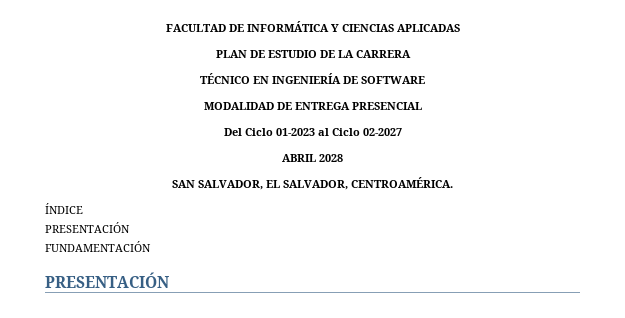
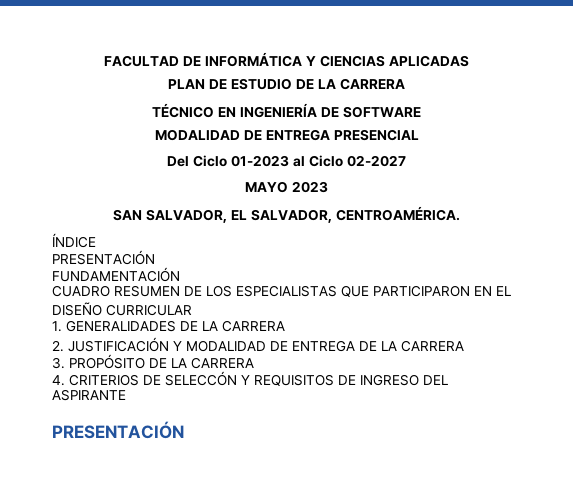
[282,154,343,162] ABRIL 2028 -> [245,181,328,193] MAYO 2023
(151, 246) none -> [52,285,511,297] [52,302,192,316] [52,320,285,332] [52,337,464,352] [52,354,254,369] [52,371,448,386] [52,389,126,401] // CUADRO RESUMEN DE LOS ESPECIALISTAS QUE PARTICIPARON EN EL DISEÑO CURRICULAR // 1. GENERALIDADES DE LA CARRERA // 2. JUSTIFICACIÓN Y MODALIDAD DE ENTREGA DE LA CARRERA // 3. PROPÓSITO DE LA CARRERA // 4. CRITERIOS DE SELECCÓN Y REQUISITOS DE INGRESO DEL ASPIRANTE

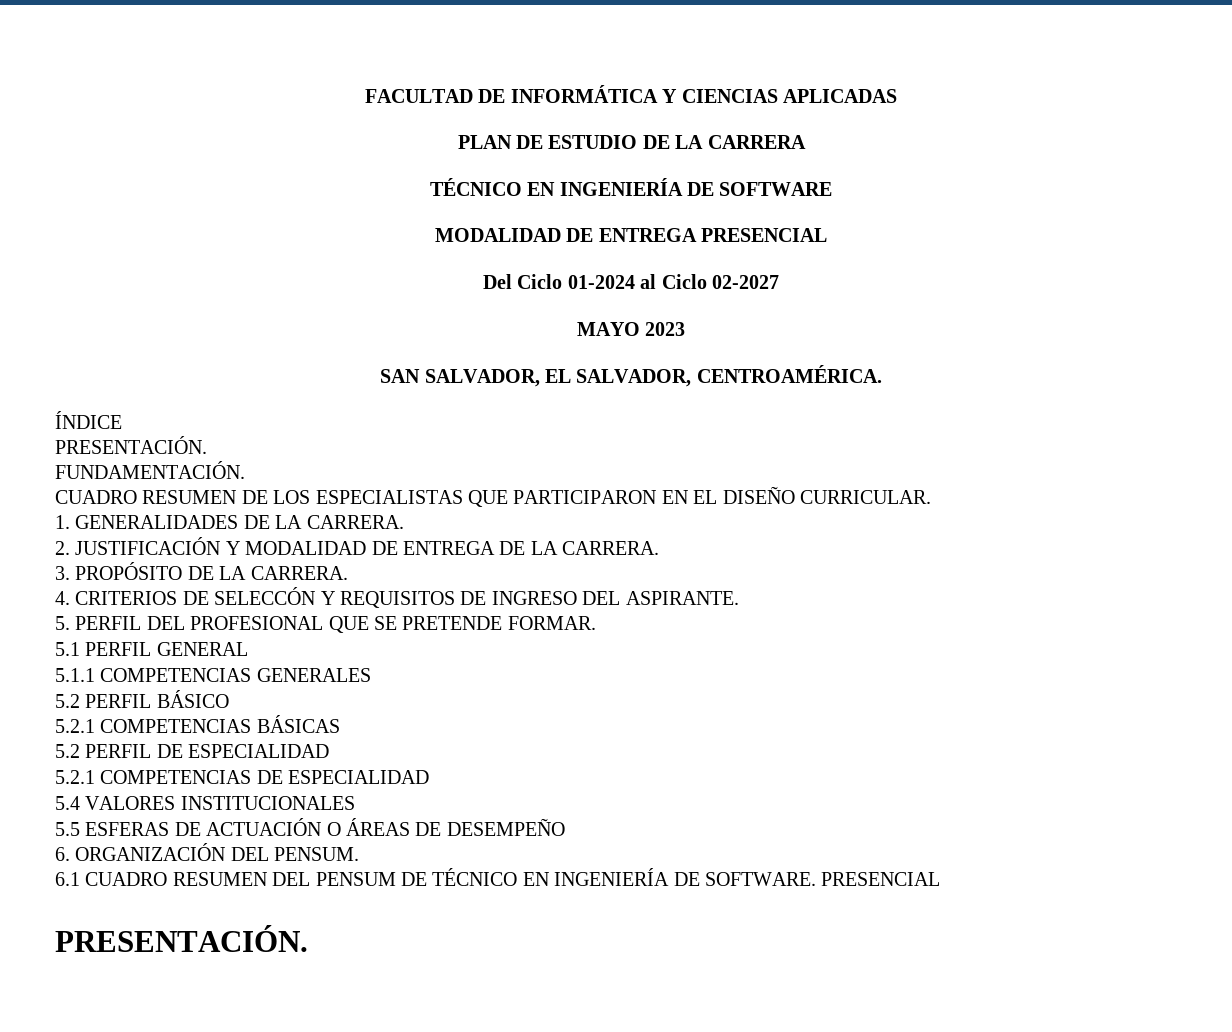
[231,155,289,167] 01-2023 -> [567,275,635,289] 01-2024
[52,250,155,265] [52,267,180,282] PRESENTACIÓN // FUNDAMENTACIÓN -> [55,436,207,454] [55,461,245,479] PRESENTACIÓN. // FUNDAMENTACIÓN.
[106,304,192,316] CURRICULAR -> [799,490,931,504] CURRICULAR.
[222,320,285,332] CARRERA -> [306,515,404,529] CARRERA.
[401,340,464,352] CARRERA -> [562,541,660,555] CARRERA.
[191,357,254,369] CARRERA -> [250,566,348,580] CARRERA.
[52,389,126,401] [52,421,184,439] ASPIRANTE // PRESENTACIÓN -> [625,591,739,605] [55,616,596,633] [55,642,248,656] [55,668,371,682] [55,690,229,708] [55,715,340,733] [55,744,330,758] [55,770,430,784] [55,796,355,810] [55,818,565,836] [55,843,360,861] [55,868,941,886] [55,925,308,952] ASPIRANTE. // 5. PERFIL DEL PROFESIONAL QUE SE PRETENDE FORMAR. // 5.1 PERFIL GENERAL // 5.1.1 COMPETENCIAS GENERALES // 5.2 PERFIL BÁSICO // 5.2.1 COMPETENCIAS BÁSICAS // 5.2 PERFIL DE ESPECIALIDAD // 5.2.1 COMPETENCIAS DE ESPECIALIDAD // 5.4 VALORES INSTITUCIONALES // 5.5 ESFERAS DE ACTUACIÓN O ÁREAS DE DESEMPEÑO // 6. ORGANIZACIÓN DEL PENSUM. // 6.1 CUADRO RESUMEN DEL PENSUM DE TÉCNICO EN INGENIERÍA DE SOFTWARE. PRESENCIAL // PRESENTACIÓN.

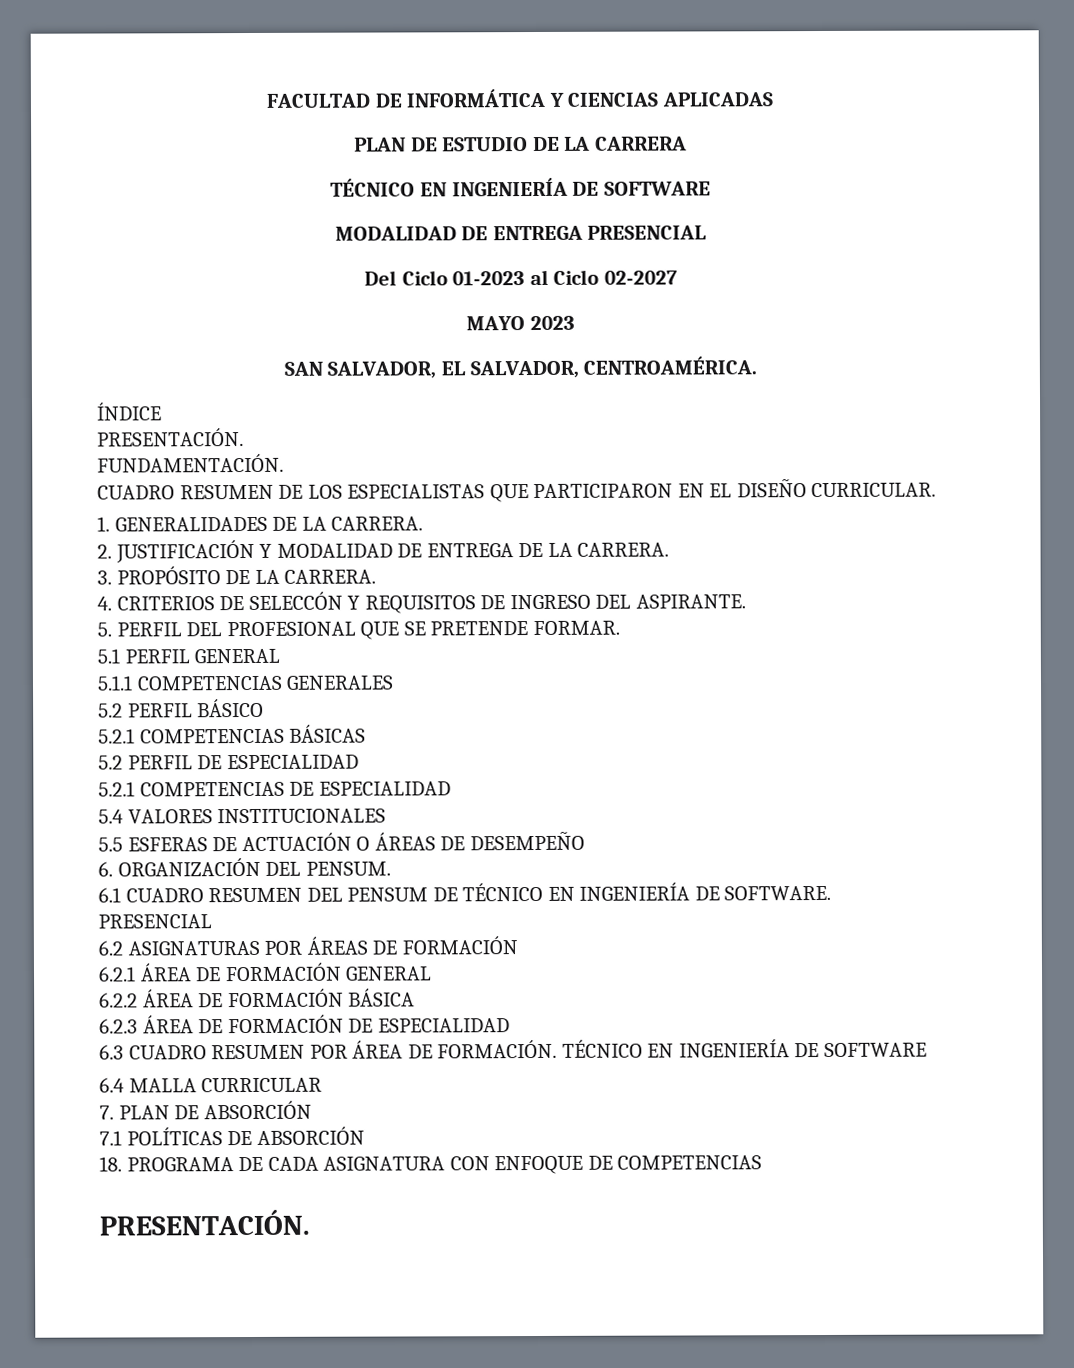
[567,275,635,289] 01-2024 -> [452,271,526,286] 01-2023
(941, 879) none -> [98,936,518,956] [98,962,433,982] [99,988,416,1008] [99,1014,510,1034] [99,1039,927,1060] [99,1077,323,1093] [99,1100,312,1120] [99,1126,365,1146] [99,1155,763,1175] // 6.2 ASIGNATURAS POR ÁREAS DE FORMACIÓN // 6.2.1 ÁREA DE FORMACIÓN GENERAL // 6.2.2 ÁREA DE FORMACIÓN BÁSICA // 6.2.3 ÁREA DE FORMACIÓN DE ESPECIALIDAD // 6.3 CUADRO RESUMEN POR ÁREA DE FORMACIÓN. TÉCNICO EN INGENIERÍA DE SOFTWARE // 6.4 MALLA CURRICULAR // 7. PLAN DE ABSORCIÓN // 7.1 POLÍTICAS DE ABSORCIÓN // 18. PROGRAMA DE CADA ASIGNATURA CON ENFOQUE DE COMPETENCIAS

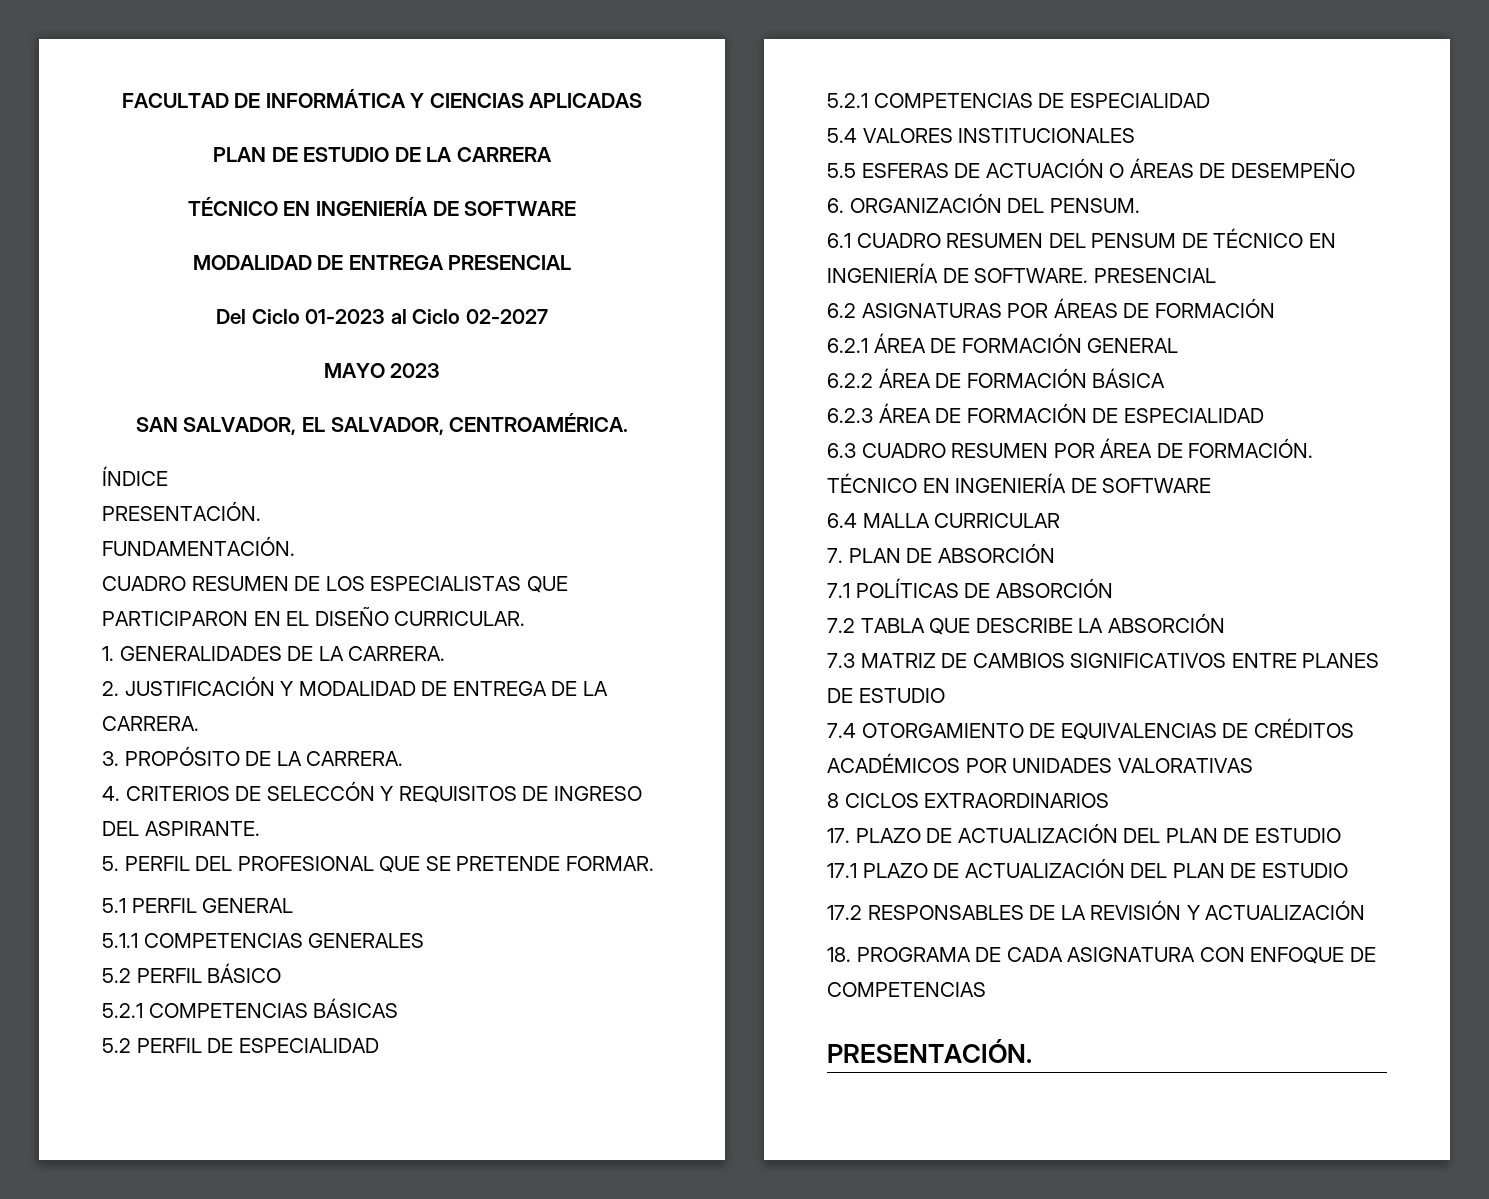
(365, 1135) none -> [827,613,1225,635] [827,653,1380,668] [827,688,945,703] [827,718,1354,740] [827,753,1253,773] [827,793,1110,808] [827,823,1341,843] [827,858,1348,878] [827,900,1366,920] // 7.2 TABLA QUE DESCRIBE LA ABSORCIÓN // 7.3 MATRIZ DE CAMBIOS SIGNIFICATIVOS ENTRE PLANES DE ESTUDIO // 7.4 OTORGAMIENTO DE EQUIVALENCIAS DE CRÉDITOS ACADÉMICOS POR UNIDADES VALORATIVAS // 8 CICLOS EXTRAORDINARIOS // 17. PLAZO DE ACTUALIZACIÓN DEL PLAN DE ESTUDIO // 17.1 PLAZO DE ACTUALIZACIÓN DEL PLAN DE ESTUDIO // 17.2 RESPONSABLES DE LA REVISIÓN Y ACTUALIZACIÓN

